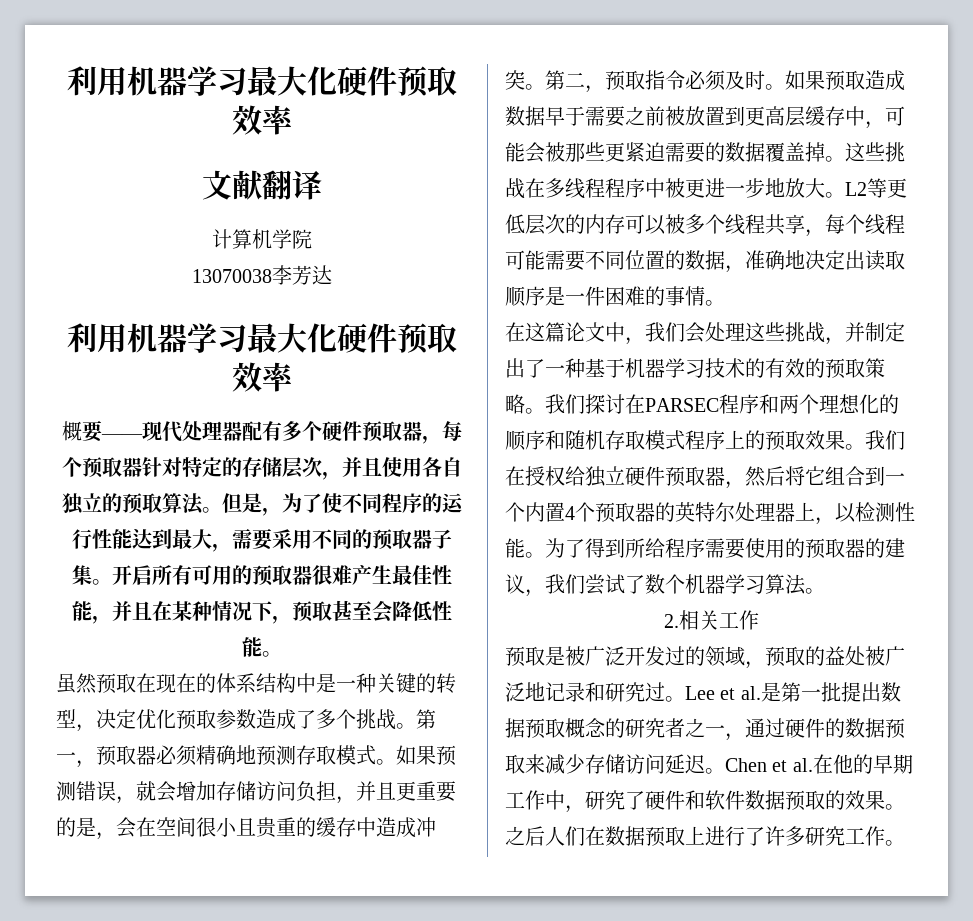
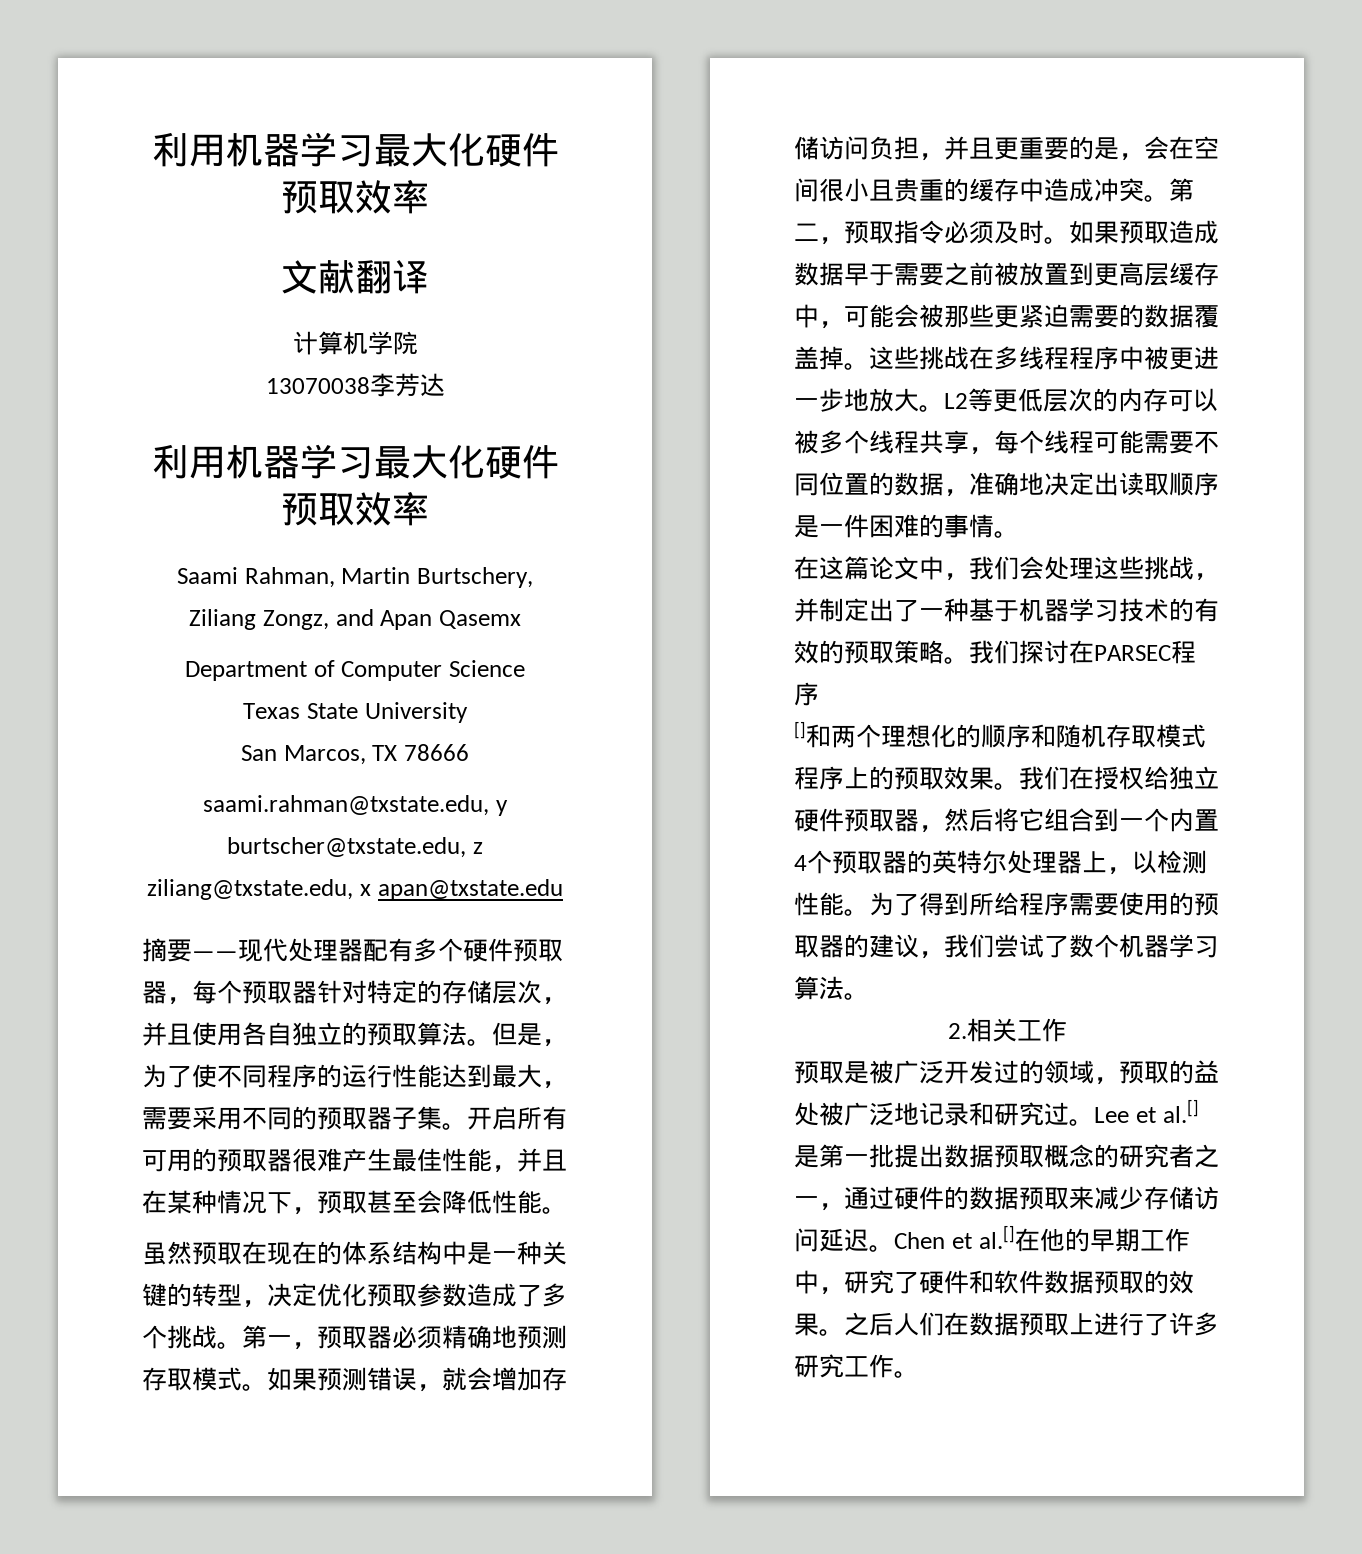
[62,421,82,441] 概 -> [176,567,534,588] [189,609,521,630] [184,660,526,681] [243,702,468,723] [240,744,470,765] [203,795,508,816] [227,837,483,858] [147,879,563,900] [142,938,167,962] Saami Rahman, Martin Burtschery, Ziliang Zongz, and Apan Qasemx // Department of Computer Science // Texas State University // San Marcos, TX 78666 // saami.rahman@txstate.edu, y burtscher@txstate.edu, z ziliang@txstate.edu, x apan@txstate.edu // 摘
(759, 404) none -> [794,721,806,739] // []
[740,686,761,700] al. -> [1162,1099,1199,1123] al.[]
[792,758,813,772] al. -> [978,1225,1015,1249] al.[]

